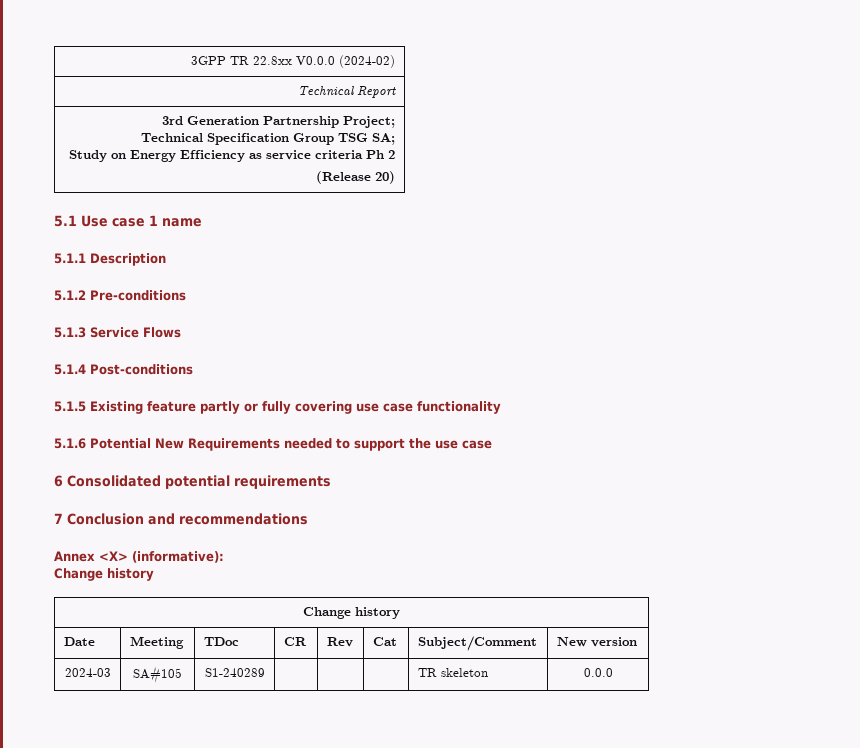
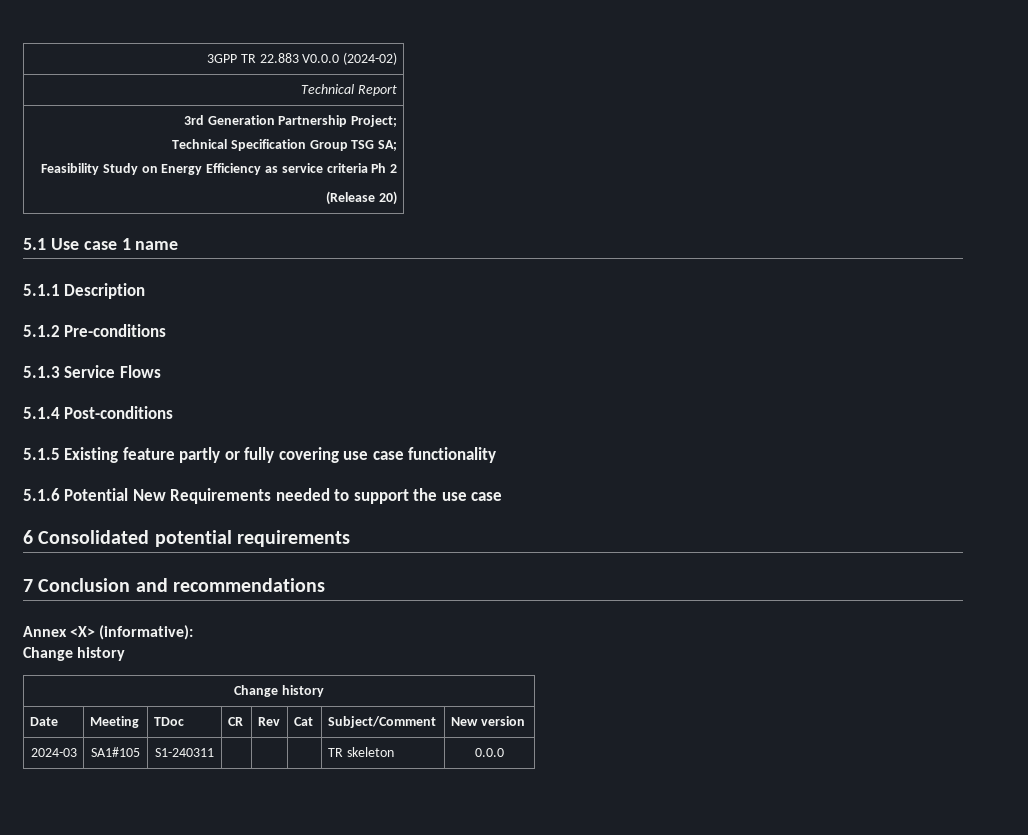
[253,56,293,65] 22.8xx -> [259,53,299,63] 22.883
(396, 139) none -> [41,163,100,175] Feasibility
[133,666,182,683] [204,668,265,677] SA#105 | S1-240289 -> [91,747,140,757] [155,748,214,757] SA1#105 | S1-240311

